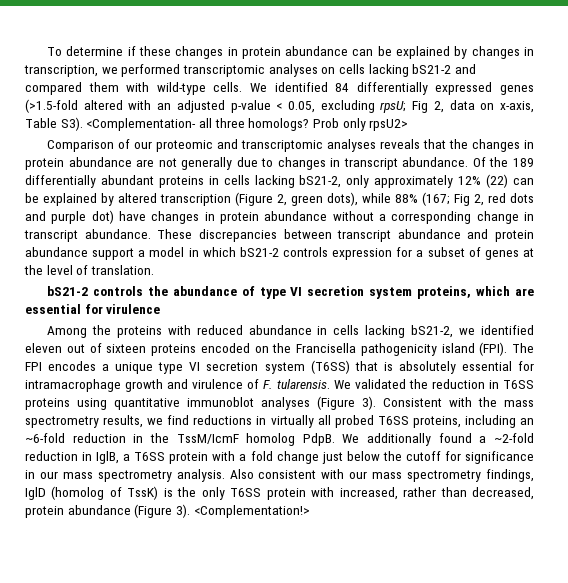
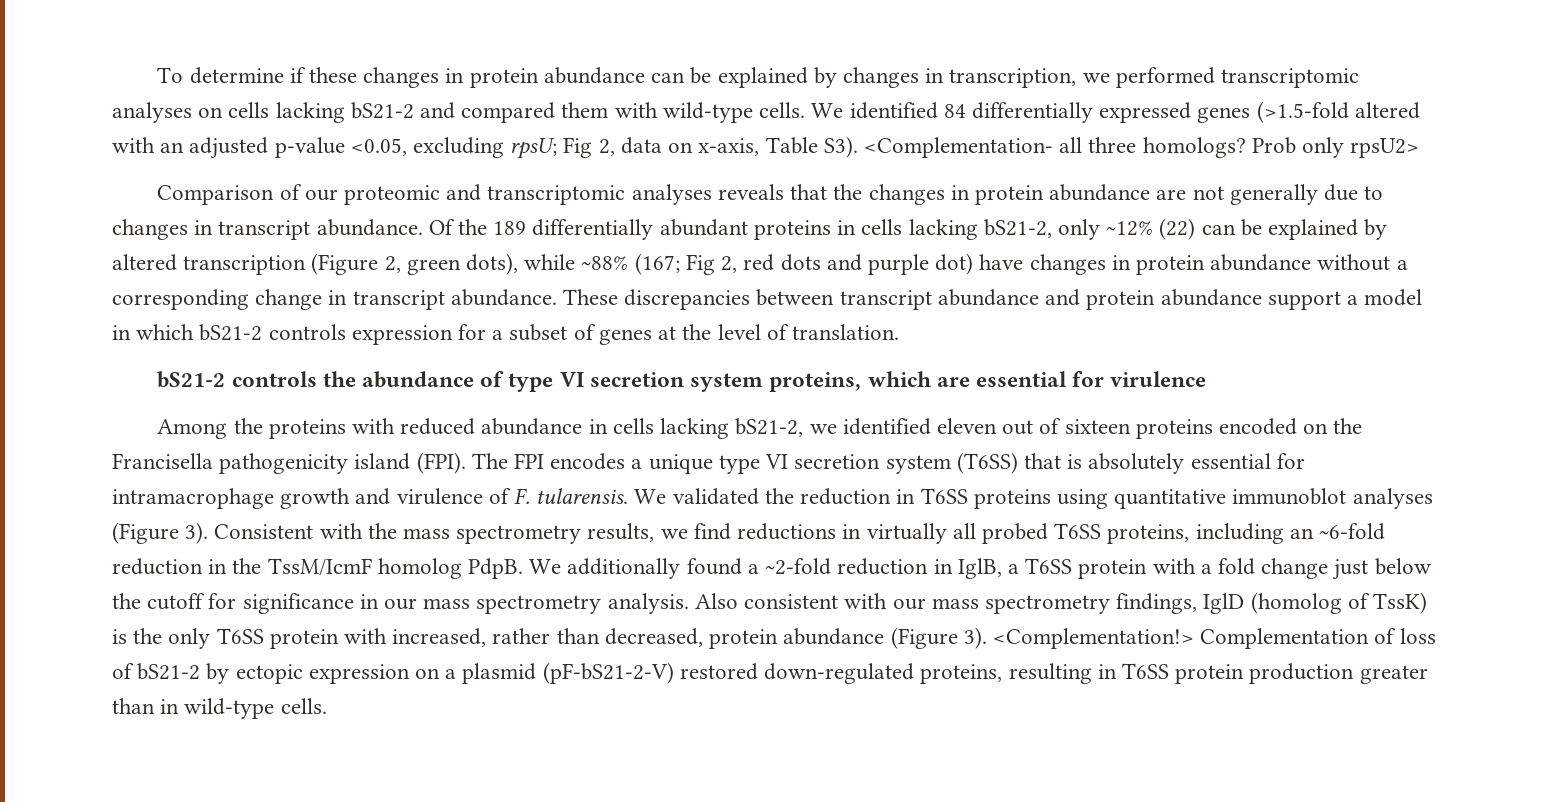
[276,101,316,113] < 0.05, -> [350,138,407,156] <0.05,
[374,175,482,188] approximately 12% -> [1106,221,1154,236] ~12%
[395,194,418,203] 88% -> [581,256,629,270] ~88%
(310, 511) none -> [1200,628,1436,649] [112,662,1428,684] [112,698,327,719] Complementation of loss of bS21-2 by ectopic expression on a plasmid (pF-bS21-2-V) restored down-regulated proteins, resulting in T6SS protein production greater than in wild-type cells.

